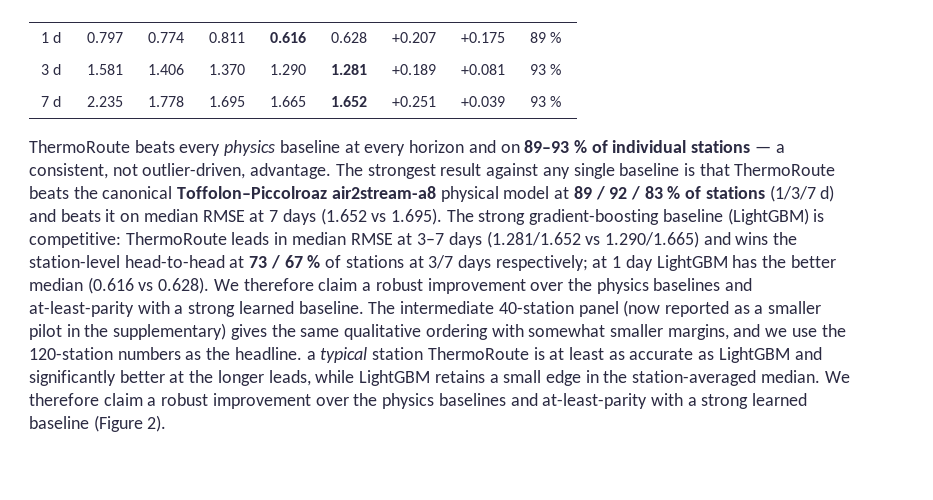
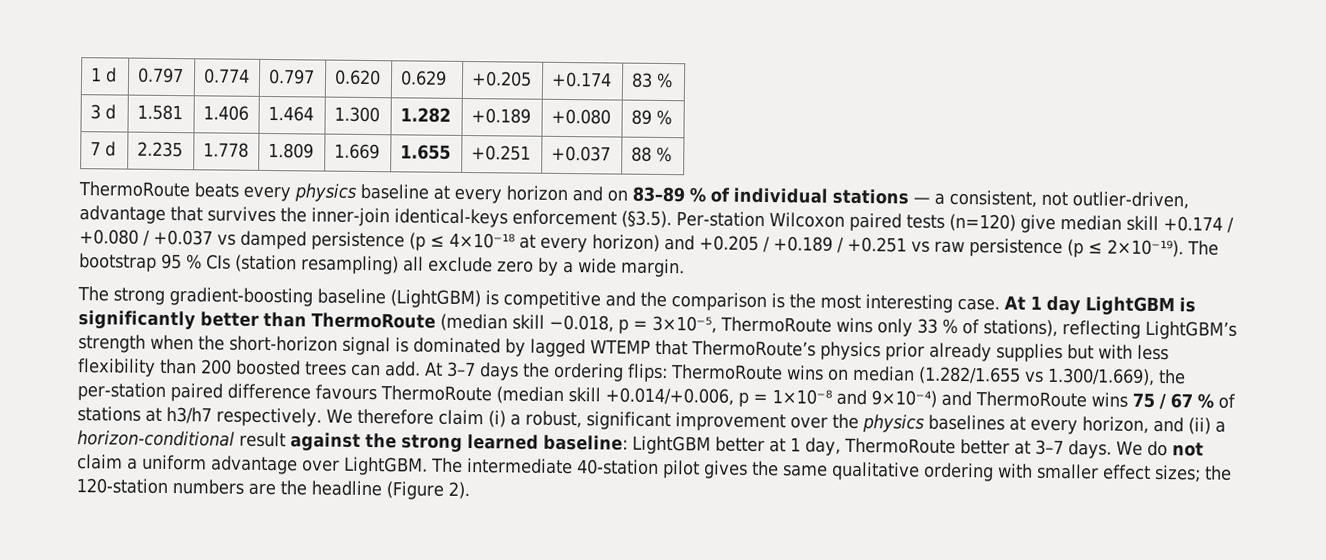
[209,32,246,43] [270,32,307,43] [331,32,368,43] [392,32,437,43] [461,32,506,43] [530,32,547,43] 0.811 | 0.616 | 0.628 | +0.207 | +0.175 | 89 -> [267,68,315,85] [333,69,381,86] [399,70,447,86] [470,71,532,87] [550,71,612,88] [630,72,653,88] 0.797 | 0.620 | 0.629 | +0.205 | +0.174 | 83
[209,64,246,75] [270,64,307,75] [331,64,368,75] 1.370 | 1.290 | 1.281 -> [267,105,314,122] [333,106,380,123] [399,107,451,123] 1.464 | 1.300 | 1.282
[461,64,506,75] [530,64,547,75] +0.081 | 93 -> [550,108,611,125] [630,109,652,125] +0.080 | 89
[209,96,246,107] [270,96,307,107] [331,96,368,107] 1.695 | 1.665 | 1.652 -> [267,142,314,159] [333,143,380,160] [399,144,451,160] 1.809 | 1.669 | 1.655
[461,96,506,107] [530,96,547,107] +0.039 | 93 -> [550,145,611,162] [630,146,652,162] +0.037 | 88
[524,140,570,153] 89–93 -> [631,186,685,203] 83–89
[250,163,836,179] [29,185,835,202] [29,208,442,225] advantage. The strongest result against any single baseline is that ThermoRoute beats the canonical Toffolon–Piccolroaz air2stream-a8 physical model at 89 / 92 / 83 % of stations (1/3/7 d) and beats it on median RMSE at 7 days (1.652 vs 1.695). -> [79,205,1234,233] [79,229,1219,258] [79,253,685,278] advantage that survives the inner-join identical-keys enforcement (§3.5). Per-station Wilcoxon paired tests (n=120) give median skill +0.174 / +0.080 / +0.037 vs damped persistence (p ≤ 4×10⁻¹⁸ at every horizon) and +0.205 / +0.189 / +0.251 vs raw persistence (p ≤ 2×10⁻¹⁹). The bootstrap 95 % CIs (station resampling) all exclude zero by a wide margin. //
[29,231,798,248] [29,255,268,268] competitive: ThermoRoute leads in median RMSE at 3–7 days (1.281/1.652 vs 1.290/1.665) and wins the station-level head-to-head at 73 -> [503,290,1196,316] [78,310,1237,340] [78,334,1169,363] [77,358,1186,386] [77,382,1155,408] competitive and the comparison is the most interesting case. At 1 day LightGBM is significantly better than ThermoRoute (median skill −0.018, p = 3×10⁻⁵, ThermoRoute wins only 33 % of stations), reflecting LightGBM’s strength when the short-horizon signal is dominated by lagged WTEMP that ThermoRoute’s physics prior already supplies but with less flexibility than 200 boosted trees can add. At 3–7 days the ordering flips: ThermoRoute wins on median (1.282/1.655 vs 1.300/1.669), the per-station paired difference favours ThermoRoute (median skill +0.014/+0.006, p = 1×10⁻⁸ and 9×10⁻⁴) and ThermoRoute wins 75
[428,255,836,271] [29,277,753,294] [29,300,822,317] [29,323,227,340] 3/7 days respectively; at 1 day LightGBM has the better median (0.616 vs 0.628). We therefore claim a robust improvement over the physics baselines and at-least-parity with a strong learned baseline. The intermediate 40-station panel (now reported as a smaller pilot in the supplementary) -> [166,406,1226,435] [77,430,1204,459] [77,454,700,479] h3/h7 respectively. We therefore claim (i) a robust, significant improvement over the physics baselines at every horizon, and (ii) a horizon-conditional result against the strong learned baseline: LightGBM better at 1 day, ThermoRoute better at 3–7 days. We do not claim a uniform advantage over LightGBM. The intermediate 40-station pilot
[528,324,846,340] [29,347,822,363] [29,370,850,386] [29,393,808,409] [29,416,89,429] somewhat smaller margins, and we use the 120-station numbers as the headline. a typical station ThermoRoute is at least as accurate as LightGBM and significantly better at the longer leads, while LightGBM retains a small edge in the station-averaged median. We therefore claim a robust improvement over the physics baselines and at-least-parity with a strong learned baseline -> [1037,463,1232,483] [76,478,382,497] smaller effect sizes; the 120-station numbers are the headline

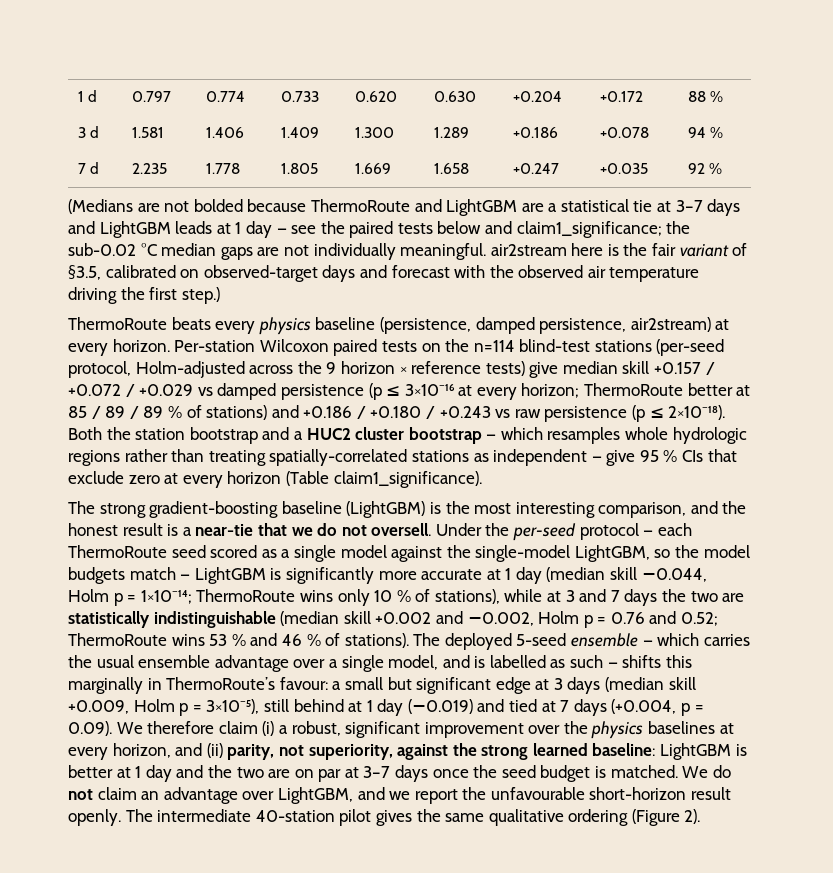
[267,68,315,85] 0.797 -> [280,91,319,102] 0.733
[399,70,447,86] [470,71,532,87] [550,71,612,88] [630,72,653,88] 0.629 | +0.205 | +0.174 | 83 -> [433,91,476,102] [512,91,562,102] [599,91,643,102] [687,91,706,102] 0.630 | +0.204 | +0.172 | 88
[267,105,314,122] 1.464 -> [280,127,319,138] 1.409
[399,107,451,123] [470,108,531,124] [550,108,611,125] [630,109,652,125] 1.282 | +0.189 | +0.080 | 89 -> [433,127,469,138] [512,127,558,138] [599,127,649,138] [687,127,706,138] 1.289 | +0.186 | +0.078 | 94
[267,142,314,159] 1.809 -> [280,163,318,174] 1.805
[399,144,451,160] [470,145,531,161] [550,145,611,162] [630,146,672,163] 1.655 | +0.251 | +0.037 | 88 % -> [433,163,469,174] [512,163,559,174] [599,163,648,174] [687,163,722,174] [68,199,741,216] [68,221,691,238] [68,243,748,260] [68,265,700,282] [68,287,220,304] 1.658 | +0.247 | +0.035 | 92 % // (Medians are not bolded because ThermoRoute and LightGBM are a statistical tie at 3–7 days and LightGBM leads at 1 day — see the paired tests below and claim1_significance; the sub-0.02 °C median gaps are not individually meaningful. air2stream here is the fair variant of §3.5, calibrated on observed-target days and forecast with the observed air temperature driving the first step.)
[432,185,1189,210] [79,205,1234,233] [79,229,213,246] at every horizon and on 83–89 % of individual stations — a consistent, not outlier-driven, advantage that survives the inner-join identical-keys enforcement (§3.5). Per-station Wilcoxon paired tests (n=120) give median skill +0.174 / +0.080 / +0.037 -> [379,317,730,334] [68,339,725,356] [68,361,715,378] [68,384,194,397] (persistence, damped persistence, air2stream) at every horizon. Per-station Wilcoxon paired tests on the n=114 blind-test stations (per-seed protocol, Holm-adjusted across the 9 horizon × reference tests) give median skill +0.157 / +0.072 / +0.029
[449,232,907,253] 4×10⁻¹⁸ at every horizon) and +0.205 / +0.189 / +0.251 -> [404,383,751,400] [68,405,491,420] 3×10⁻¹⁶ at every horizon; ThermoRoute better at 85 / 89 / 89 % of stations) and +0.186 / +0.180 / +0.243
[1107,239,1219,258] [79,253,685,278] 2×10⁻¹⁹). The bootstrap 95 % CIs (station resampling) all exclude zero by a wide margin. -> [668,405,726,420] [68,427,747,444] [68,449,737,466] [68,471,482,488] 2×10⁻¹⁸). Both the station bootstrap and a HUC2 cluster bootstrap — which resamples whole hydrologic regions rather than treating spatially-correlated stations as independent — give 95 % CIs that exclude zero at every horizon (Table claim1_significance).
[503,290,1196,316] [78,310,717,334] competitive and the comparison is the most interesting case. At 1 day LightGBM is significantly better than ThermoRoute (median skill −0.018, p = 3×10⁻⁵, -> [445,501,747,518] [68,523,692,541] [68,545,750,562] [68,567,707,584] [68,589,192,606] the most interesting comparison, and the honest result is a near-tie that we do not oversell. Under the per-seed protocol — each ThermoRoute seed scored as a single model against the single-model LightGBM, so the model budgets match — LightGBM is significantly more accurate at 1 day (median skill −0.044, Holm p = 1×10⁻¹⁴;
[916,318,938,334] 33 -> [374,590,393,602] 10
[1061,320,1237,340] [78,334,1169,363] [77,358,1186,386] [77,382,1236,410] [77,406,322,427] reflecting LightGBM’s strength when the short-horizon signal is dominated by lagged WTEMP that ThermoRoute’s physics prior already supplies but with less flexibility than 200 boosted trees can add. At 3–7 days the ordering flips: ThermoRoute wins on median (1.282/1.655 vs 1.300/1.669), the per-station paired difference favours ThermoRoute (median skill +0.014/+0.006, p = 1×10⁻⁸ and 9×10⁻⁴) and ThermoRoute wins 75 / 67 % of stations at h3/h7 respectively. -> [504,589,745,606] [68,611,719,628] [68,633,750,650] [68,655,692,672] [68,677,696,694] [68,699,704,716] [68,721,112,736] while at 3 and 7 days the two are statistically indistinguishable (median skill +0.002 and −0.002, Holm p = 0.76 and 0.52; ThermoRoute wins 53 % and 46 % of stations). The deployed 5-seed ensemble — which carries the usual ensemble advantage over a single model, and is labelled as such — shifts this marginally in ThermoRoute’s favour: a small but significant edge at 3 days (median skill +0.009, Holm p = 3×10⁻⁵), still behind at 1 day (−0.019) and tied at 7 days (+0.004, p = 0.09).
[1214,420,1226,433] [77,430,286,448] a horizon-conditional result -> [227,744,393,760] parity, not superiority,
(711, 445) none -> [735,744,747,756] is
[805,437,1204,459] [77,454,428,476] day, ThermoRoute better at 3–7 days. We do not claim a uniform advantage over LightGBM. -> [145,765,731,782] [68,787,732,804] [68,809,121,826] day and the two are on par at 3–7 days once the seed budget is matched. We do not claim an advantage over LightGBM, and we report the unfavourable short-horizon result openly.
[998,463,1232,483] [76,478,382,497] with smaller effect sizes; the 120-station numbers are the headline -> (629, 817) none

